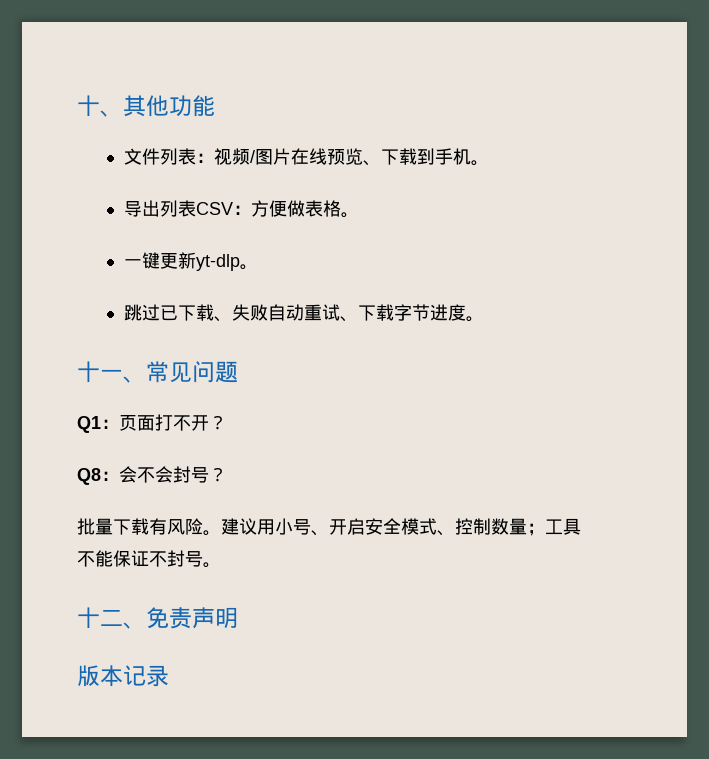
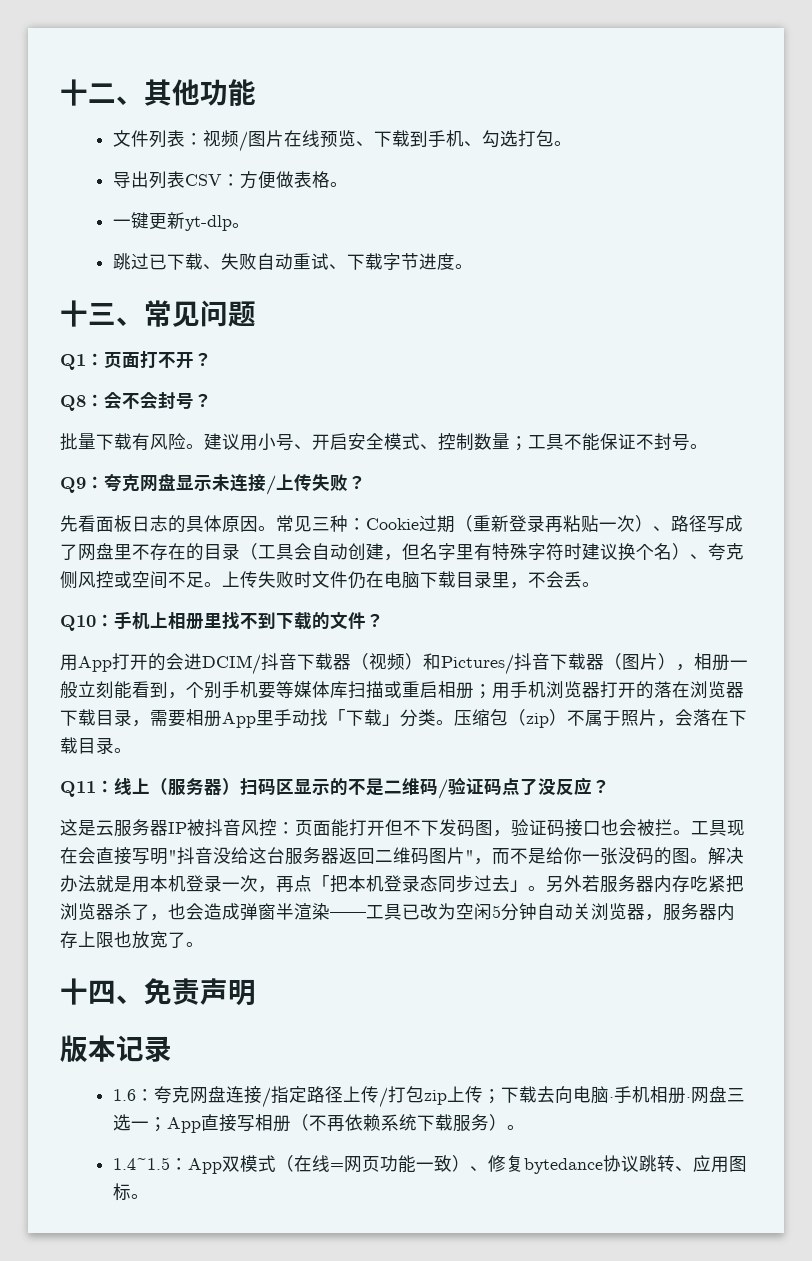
[77,95,100,117] 十 -> [60,79,116,106] 十二
(471, 156) none -> [463,130,554,148] 、勾选打包
[100,369,123,380] 一 -> [88,303,116,325] 三
[77,607,123,629] // 十二 -> [60,473,366,495] [60,515,743,533] [60,543,744,561] [60,571,600,589] [60,611,384,631] [60,653,748,675] [60,681,744,699] [60,709,747,728] [60,737,132,754] [60,777,610,799] [60,819,745,837] [60,847,744,865] [60,875,744,893] [60,903,735,921] [60,931,204,949] [60,978,116,1005] // Q9：夸克网盘显示未连接/上传失败？ // 先看面板日志的具体原因。常见三种：Cookie过期（重新登录再粘贴一次）、路径写成了网盘里不存在的目录（工具会自动创建，但名字里有特殊字符时建议换个名）、夸克侧风控或空间不足。上传失败时文件仍在电脑下载目录里，不会丢。 // Q10：手机上相册里找不到下载的文件？ // 用App打开的会进DCIM/抖音下载器（视频）和Pictures/抖音下载器（图片），相册一般立刻能看到，个别手机要等媒体库扫描或重启相册；用手机浏览器打开的落在浏览器下载目录，需要相册App里手动找「下载」分类。压缩包（zip）不属于照片，会落在下载目录。 // Q11：线上（服务器）扫码区显示的不是二维码/验证码点了没反应？ // 这是云服务器IP被抖音风控：页面能打开但不下发码图，验证码接口也会被拦。工具现在会直接写明"抖音没给这台服务器返回二维码图片"，而不是给你一张没码的图。解决办法就是用本机登录一次，再点「把本机登录态同步过去」。另外若服务器内存吃紧把浏览器杀了，也会造成弹窗半渲染——工具已改为空闲5分钟自动关浏览器，服务器内存上限也放宽了。 // 十四
(169, 676) none -> [112,1086,745,1108] [112,1114,525,1133] [112,1155,747,1174] [112,1183,149,1201] // 1.6：夸克网盘连接/指定路径上传/打包zip上传；下载去向电脑·手机相册·网盘三选一；App直接写相册（不再依赖系统下载服务）。 // 1.4~1.5：App双模式（在线=网页功能一致）、修复bytedance协议跳转、应用图标。

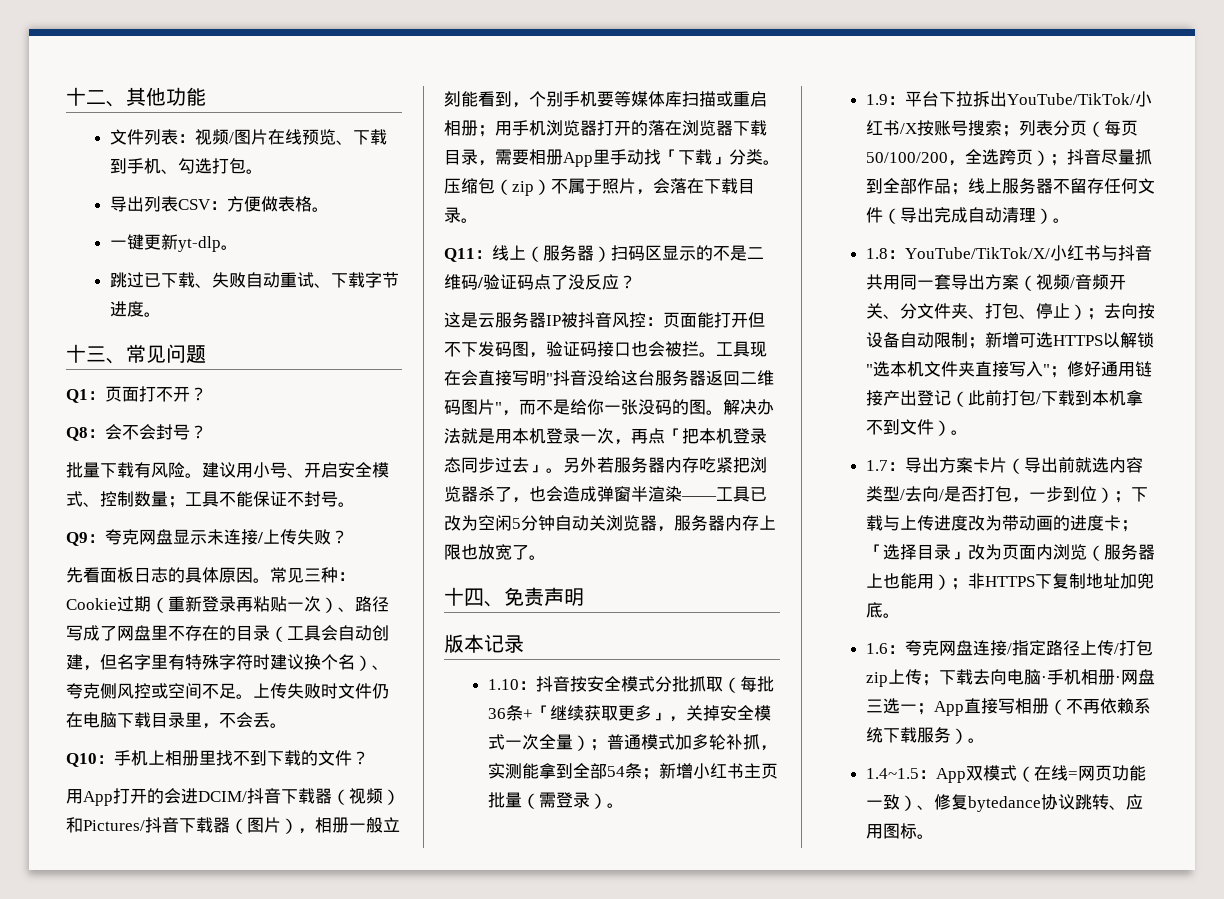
(172, 1049) none -> [487,676,774,693] [487,705,771,722] [487,734,777,751] [487,763,778,780] [487,792,624,809] [865,91,1152,107] [865,120,1138,137] [865,149,1152,166] [865,178,1155,195] [865,207,1070,224] [865,245,1152,261] [865,274,1126,291] [865,303,1155,320] [865,332,1154,349] [865,361,1152,378] [865,390,1143,407] [865,419,968,436] [865,457,1143,474] [865,486,1148,503] [865,515,1138,532] [865,544,1155,561] [865,573,1154,590] [865,602,900,618] // 1.10：抖音按安全模式分批抓取（每批36条+「继续获取更多」，关掉安全模式一次全量）；普通模式加多轮补抓，实测能拿到全部54条；新增小红书主页批量（需登录）。 // 1.9：平台下拉拆出YouTube/TikTok/小红书/X按账号搜索；列表分页（每页50/100/200，全选跨页）；抖音尽量抓到全部作品；线上服务器不留存任何文件（导出完成自动清理）。 // 1.8：YouTube/TikTok/X/小红书与抖音共用同一套导出方案（视频/音频开关、分文件夹、打包、停止）；去向按设备自动限制；新增可选HTTPS以解锁"选本机文件夹直接写入"；修好通用链接产出登记（此前打包/下载到本机拿不到文件）。 // 1.7：导出方案卡片（导出前就选内容类型/去向/是否打包，一步到位）；下载与上传进度改为带动画的进度卡；「选择目录」改为页面内浏览（服务器上也能用）；非HTTPS下复制地址加兜底。

